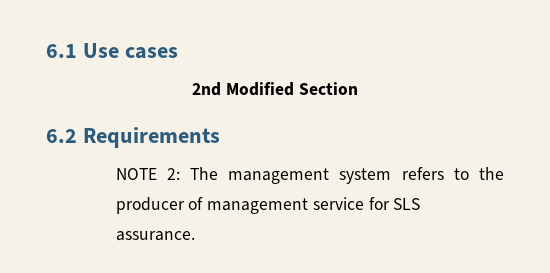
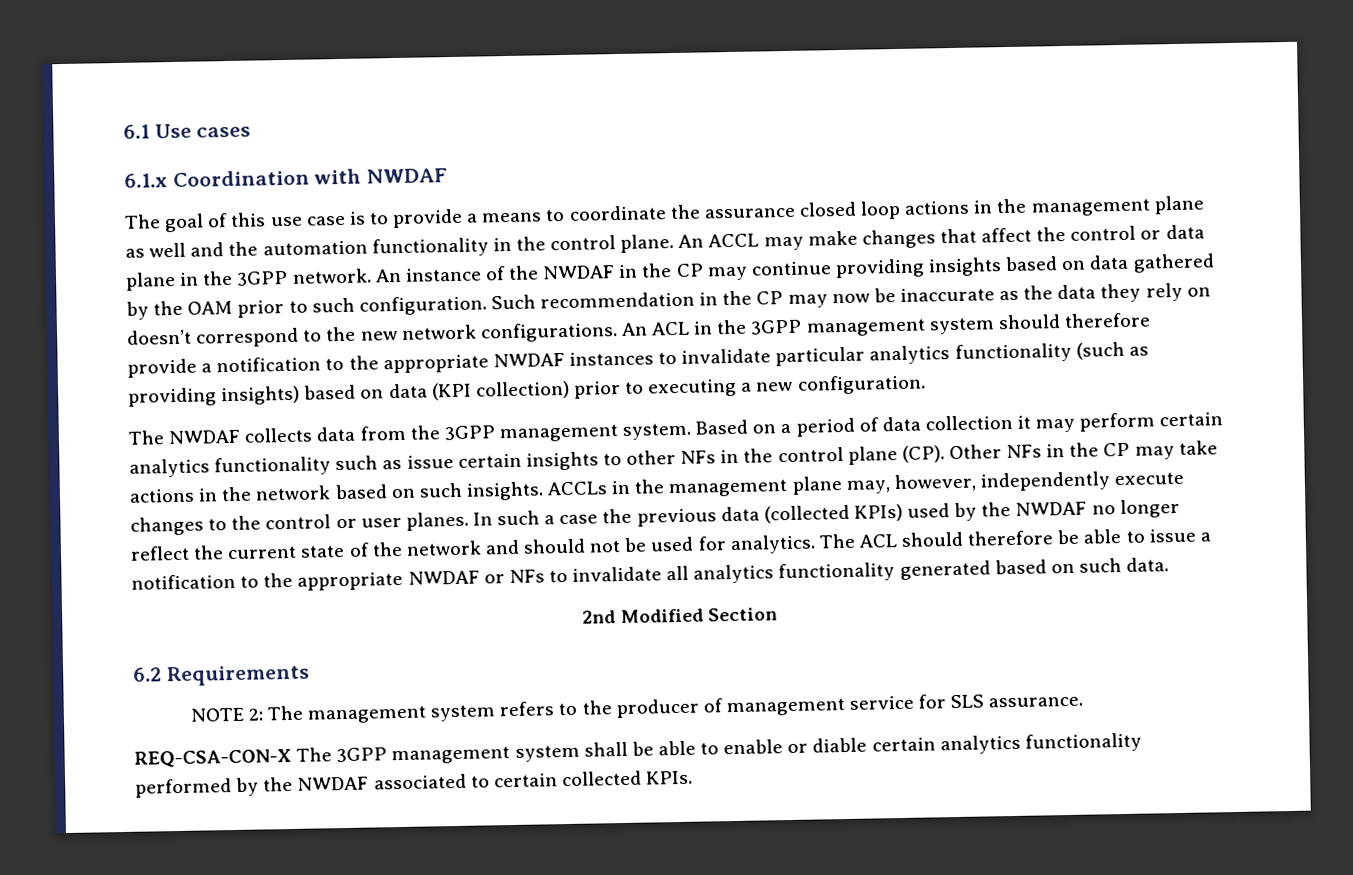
(178, 53) none -> [124,168,449,188] [124,195,1205,233] [125,224,1205,258] [125,253,1215,291] [126,282,1211,320] [126,312,1151,348] [127,341,1149,378] [128,374,926,407] [128,412,1224,445] [129,440,1218,478] [129,471,1185,503] [130,498,1180,536] [130,528,1211,561] [131,557,1170,591] // 6.1.x Coordination with NWDAF // The goal of this use case is to provide a means to coordinate the assurance closed loop actions in the management plane as well and the automation functionality in the control plane. An ACCL may make changes that affect the control or data plane in the 3GPP network. An instance of the NWDAF in the CP may continue providing insights based on data gathered by the OAM prior to such configuration. Such recommendation in the CP may now be inaccurate as the data they rely on doesn’t correspond to the new network configurations. An ACL in the 3GPP management system should therefore provide a notification to the appropriate NWDAF instances to invalidate particular analytics functionality (such as providing insights) based on data (KPI collection) prior to executing a new configuration. // The NWDAF collects data from the 3GPP management system. Based on a period of data collection it may perform certain analytics functionality such as issue certain insights to other NFs in the control plane (CP). Other NFs in the CP may take actions in the network based on such insights. ACCLs in the management plane may, however, independently execute changes to the control or user planes. In such a case the previous data (collected KPIs) used by the NWDAF no longer reflect the current state of the network and should not be used for analytics. The ACL should therefore be able to issue a notification to the appropriate NWDAF or NFs to invalidate all analytics functionality generated based on such data.
(195, 236) none -> [134,732,1142,768] [135,770,694,798] // REQ-CSA-CON-X The 3GPP management system shall be able to enable or diable certain analytics functionality performed by the NWDAF associated to certain collected KPIs.

